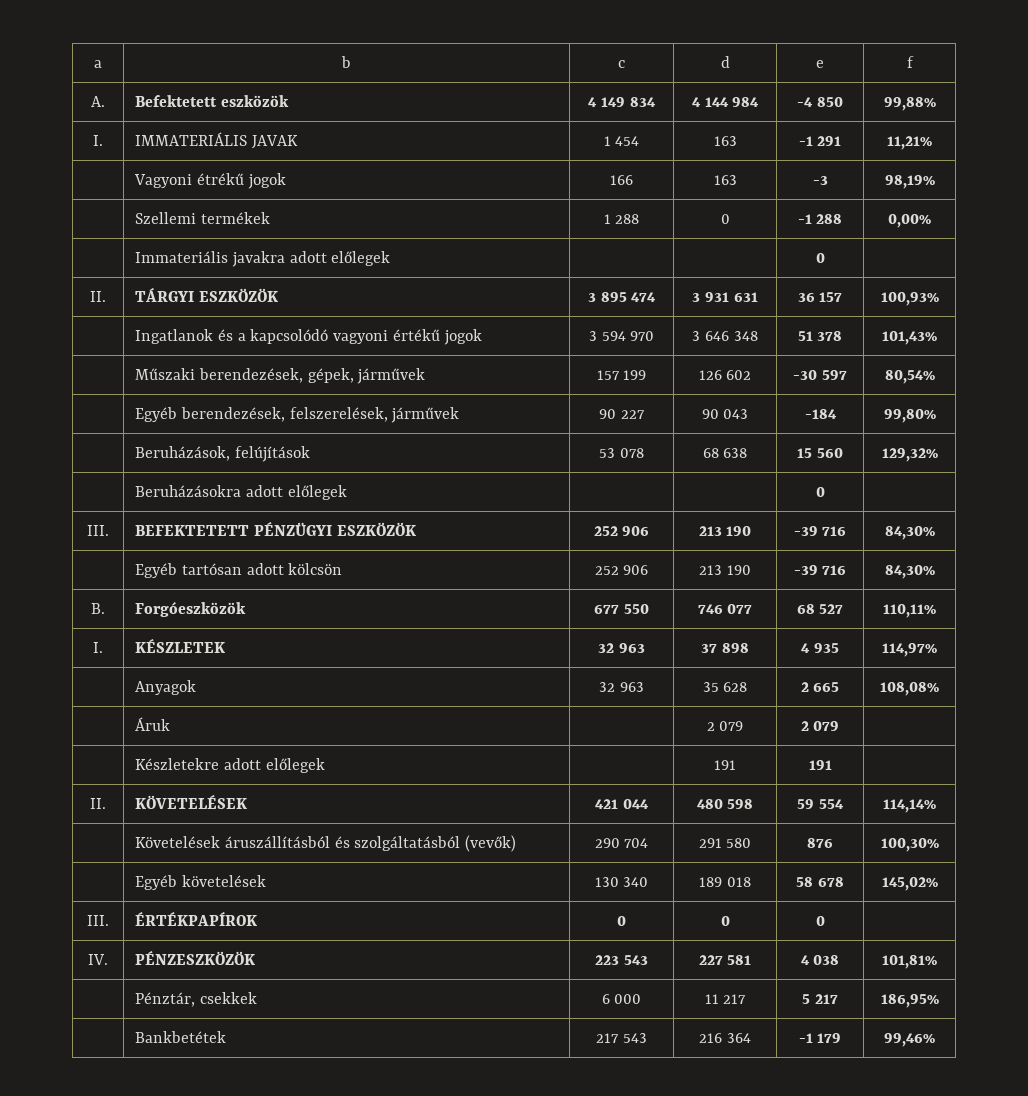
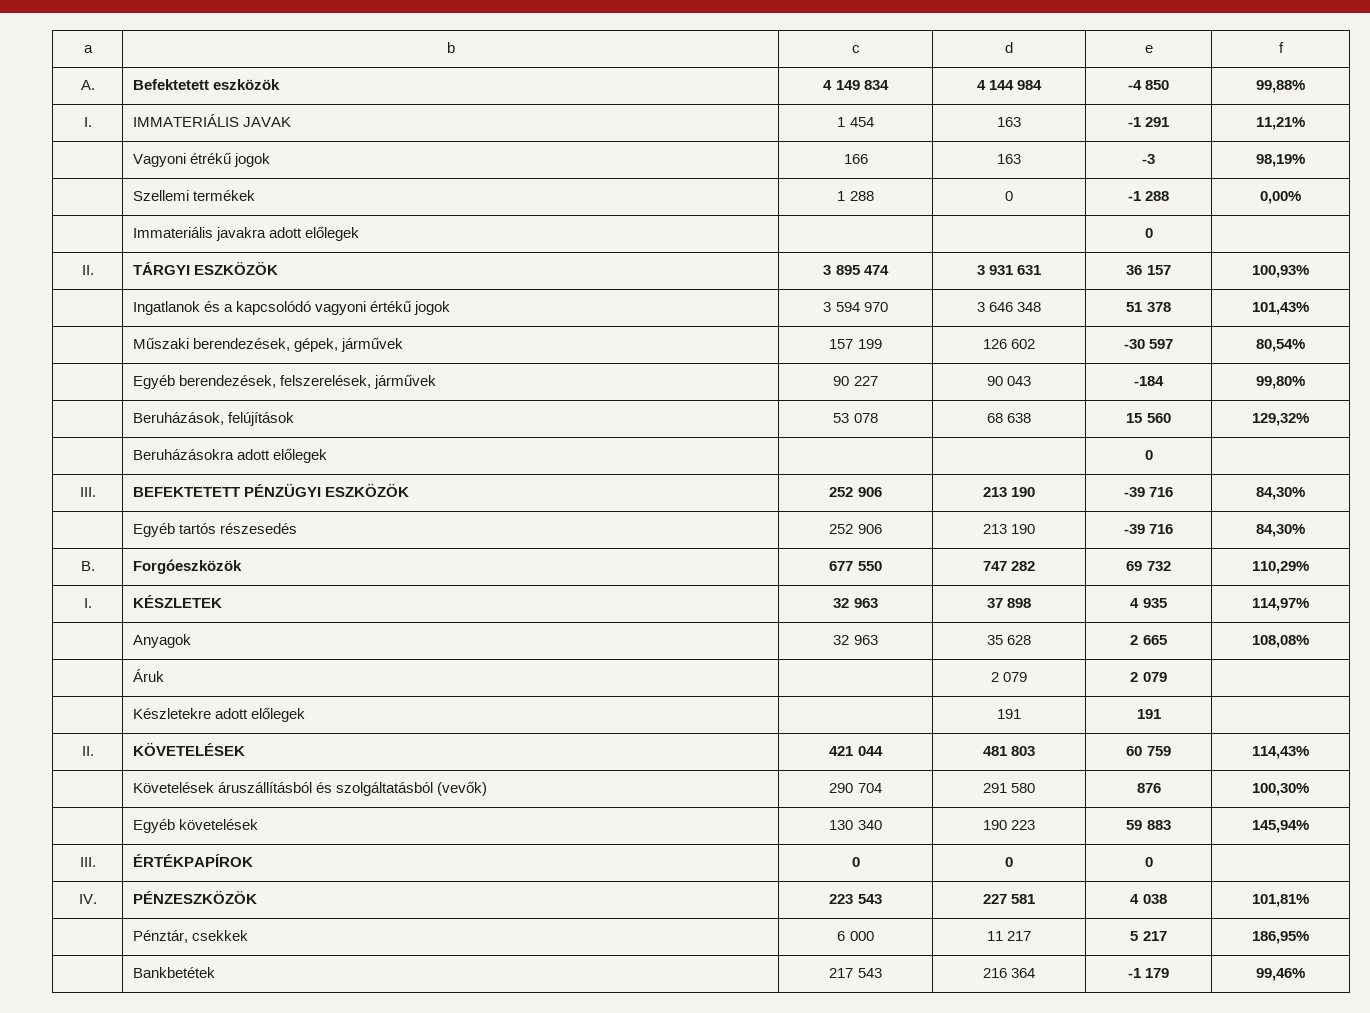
[182,563,343,575] tartósan adott kölcsön -> [179,523,298,534] tartós részesedés
[697,604,753,614] [796,604,844,614] [883,604,936,618] 746 077 | 68 527 | 110,11% -> [982,561,1036,571] [1126,561,1171,571] [1252,561,1309,574] 747 282 | 69 732 | 110,29%
[696,799,754,809] [797,799,844,809] [883,799,936,813] 480 598 | 59 554 | 114,14% -> [982,746,1036,756] [1126,746,1171,756] [1252,746,1309,759] 481 803 | 60 759 | 114,43%
[699,877,751,887] [796,877,844,887] [881,877,938,891] 189 018 | 58 678 | 145,02% -> [982,820,1036,830] [1126,820,1171,830] [1252,820,1309,833] 190 223 | 59 883 | 145,94%

